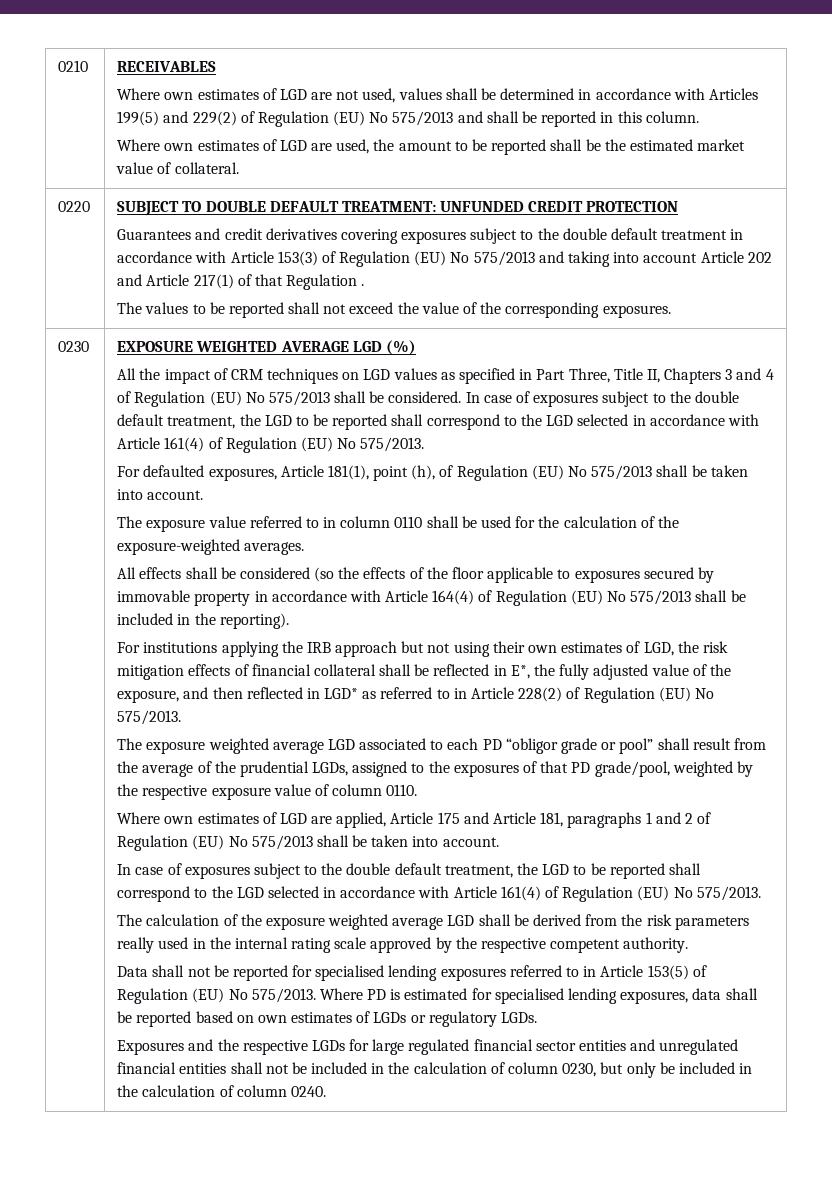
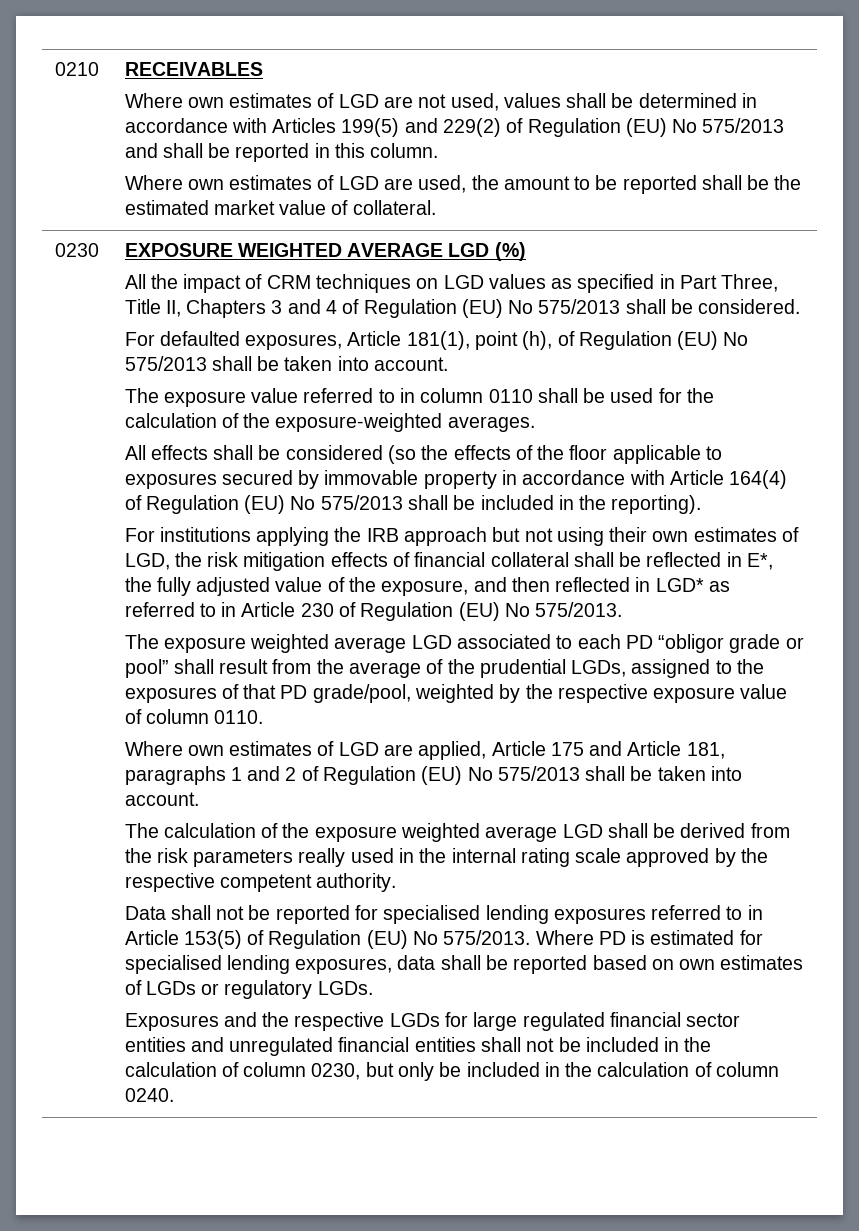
[58,201,91,212] [117,201,679,216] [117,228,744,244] [117,251,772,267] [117,274,365,290] [117,302,671,318] // 0220 | SUBJECT TO DOUBLE DEFAULT TREATMENT: UNFUNDED CREDIT PROTECTION // Guarantees and credit derivatives covering exposures subject to the double default treatment in accordance with Article 153(3) of Regulation (EU) No 575/2013 and taking into account Article 202 and Article 217(1) of that Regulation . // The values to be reported shall not exceed the value of the corresponding exposures. -> (436, 207) none
[465,391,739,407] [117,414,759,430] [117,437,425,453] In case of exposures subject to the double default treatment, the LGD to be reported shall correspond to the LGD selected in accordance with Article 161(4) of Regulation (EU) No 575/2013. -> (801, 306) none
[518,687,563,702] 228(2) -> [300,603,334,617] 230
[117,863,701,879] [117,886,761,902] // In case of exposures subject to the double default treatment, the LGD to be reported shall correspond to the LGD selected in accordance with Article 161(4) of Regulation (EU) No 575/2013. -> (199, 799) none

